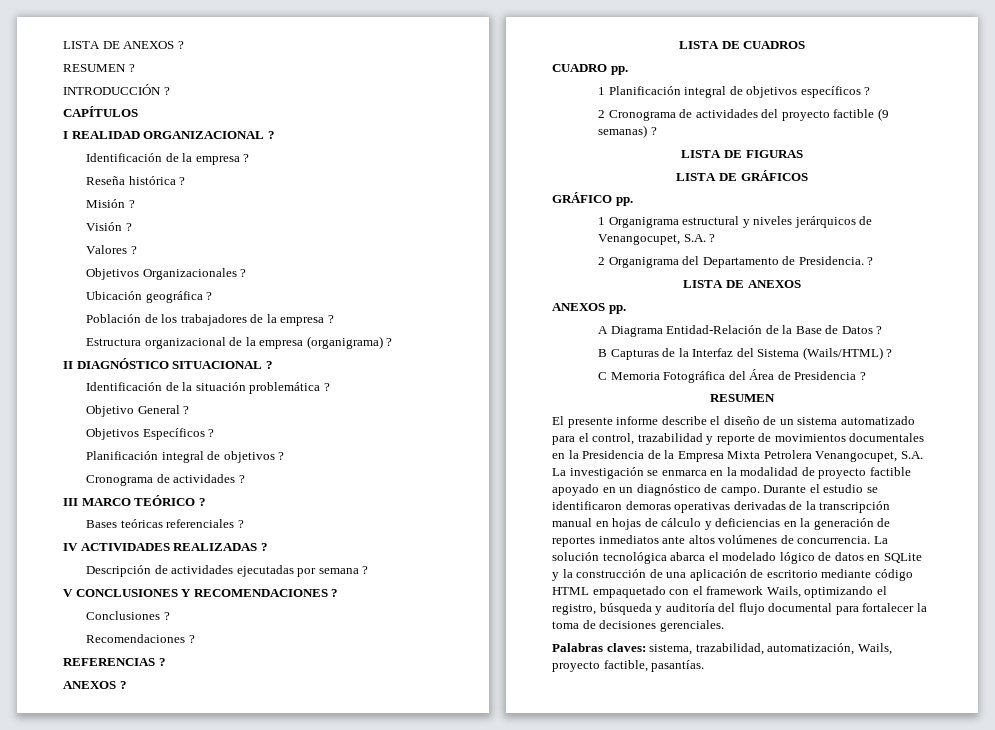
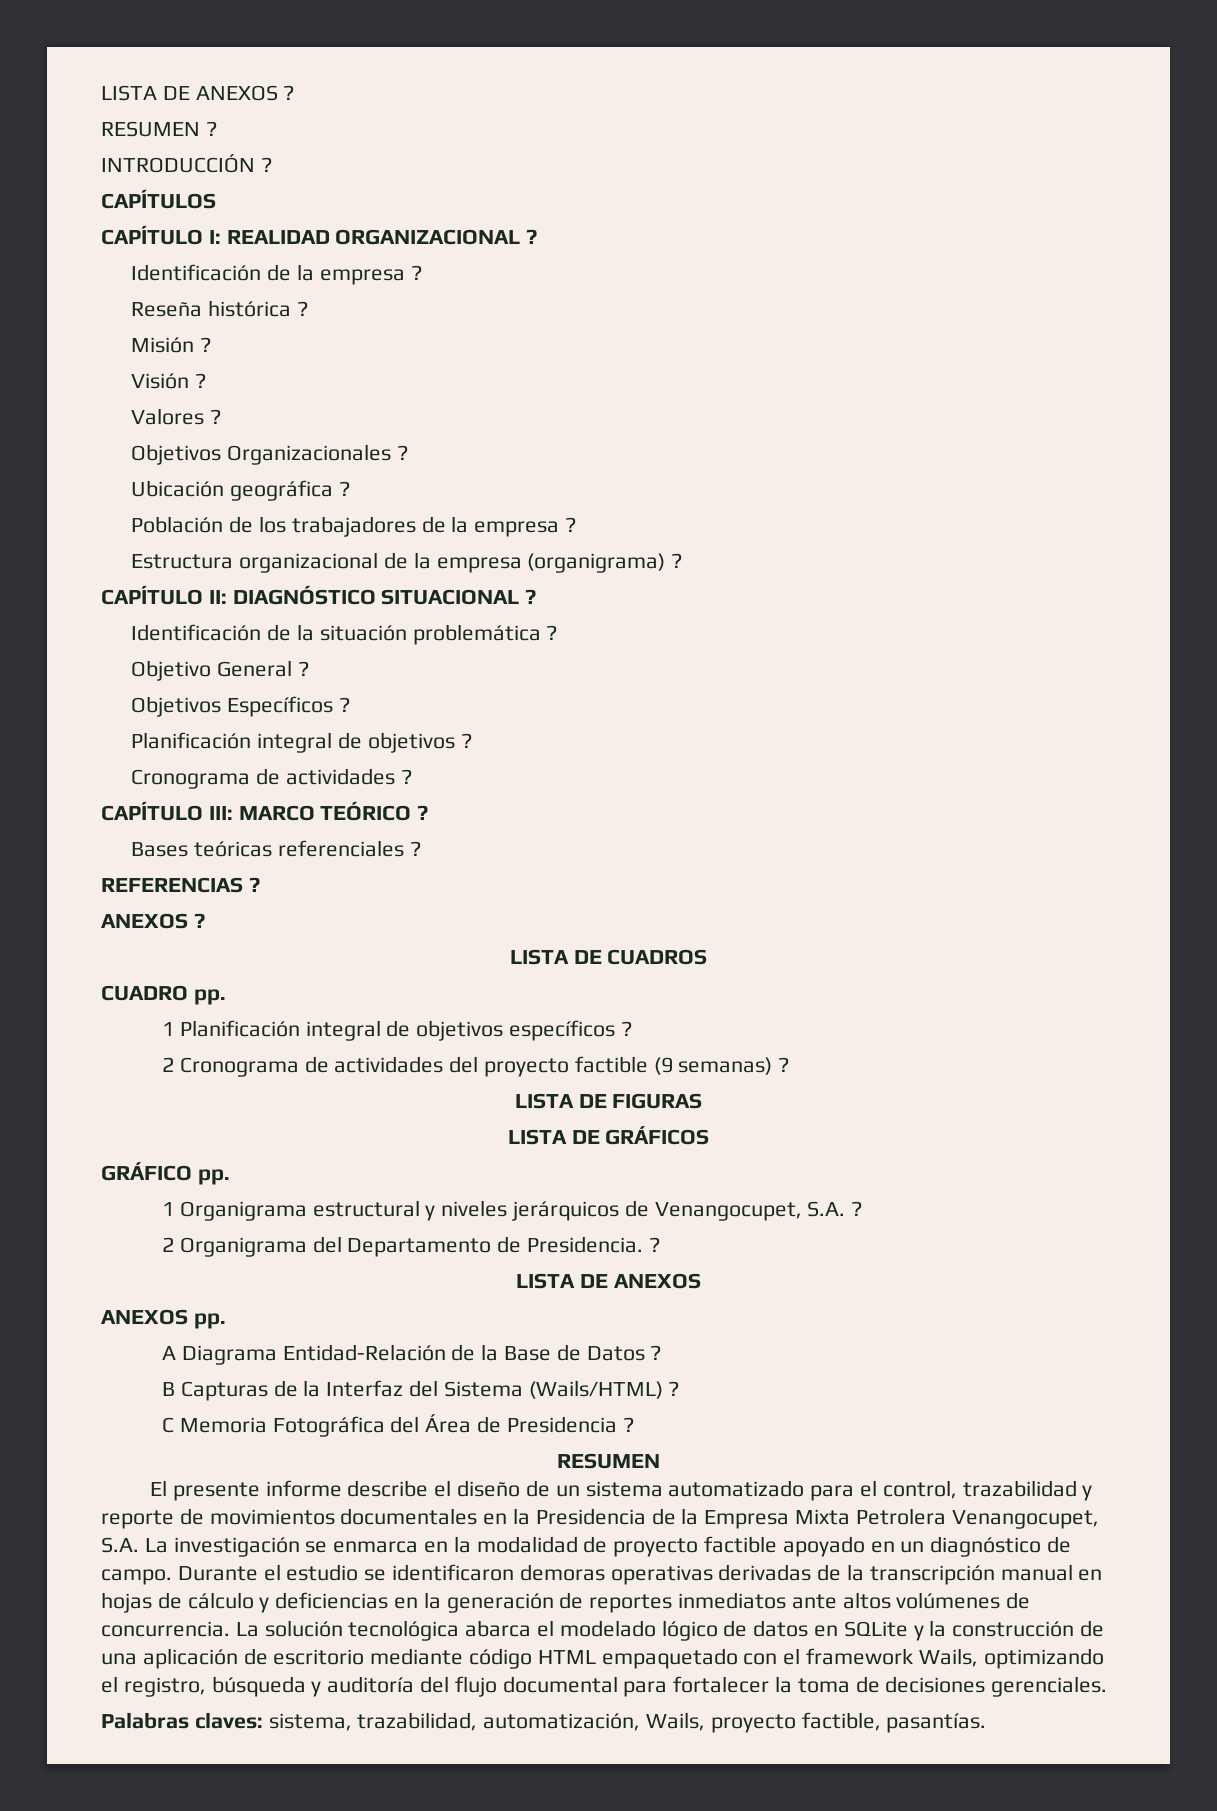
[63,131,68,139] I -> [101,225,221,245] CAPÍTULO I:
[63,361,73,369] II -> [101,585,227,605] CAPÍTULO II:
[63,498,78,506] III -> [101,801,233,821] CAPÍTULO III:
[63,543,268,551] [86,565,369,577] [63,589,339,597] [86,611,170,620] [86,634,195,643] // IV ACTIVIDADES REALIZADAS ? // Descripción de actividades ejecutadas por semana ? // V CONCLUSIONES Y RECOMENDACIONES ? // Conclusiones ? // Recomendaciones ? -> (421, 848) none

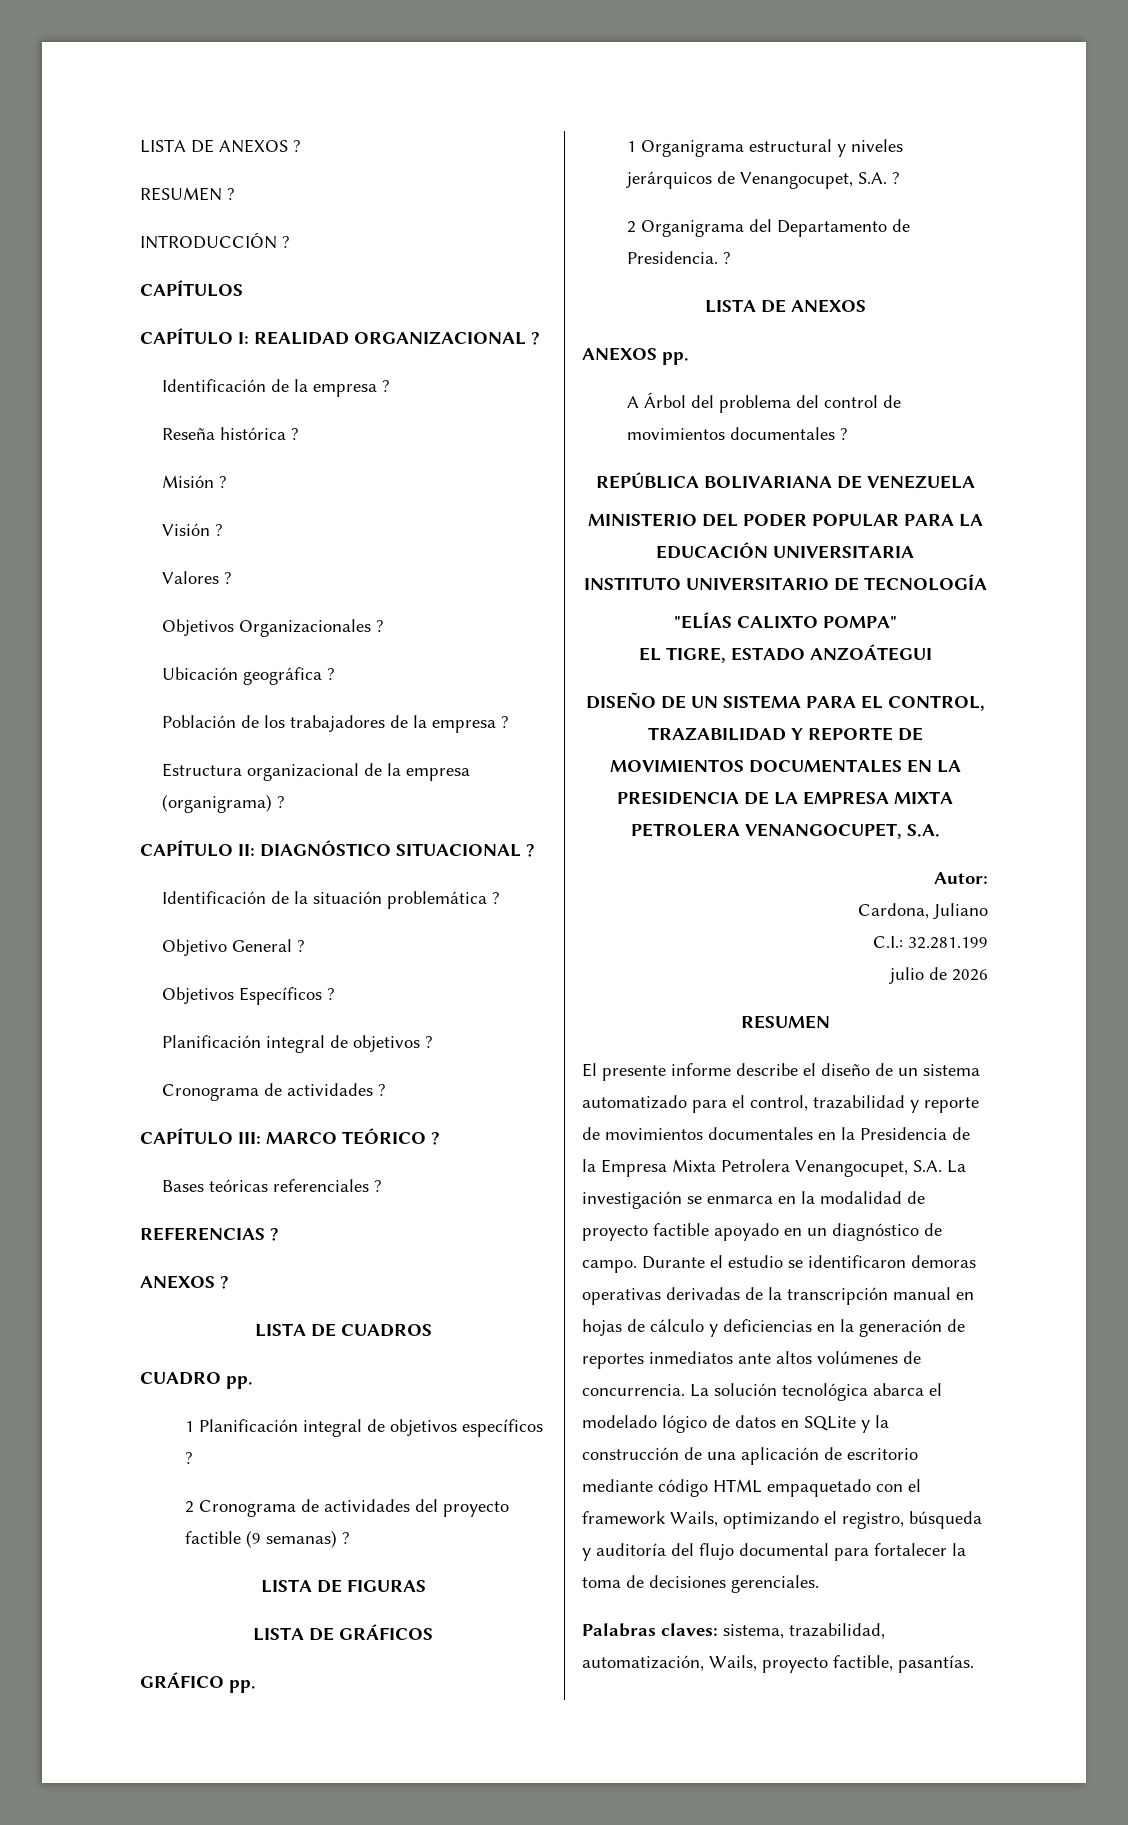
[181,1344,662,1365] [161,1380,680,1401] [161,1414,634,1437] Diagrama Entidad-Relación de la Base de Datos ? // B Capturas de la Interfaz del Sistema (Wails/HTML) ? // C Memoria Fotográfica del Área de Presidencia ? -> [643,392,901,413] [626,427,848,440] [595,472,975,489] [587,513,983,527] [656,542,914,559] [583,574,987,591] [673,612,897,629] [638,644,932,663] [585,692,985,711] [647,727,923,741] [609,759,961,773] [617,791,953,805] [630,823,940,839] [934,872,988,884] [858,903,988,920] [873,936,988,949] [889,967,988,984] Árbol del problema del control de movimientos documentales ? // REPÚBLICA BOLIVARIANA DE VENEZUELA // MINISTERIO DEL PODER POPULAR PARA LA EDUCACIÓN UNIVERSITARIA // INSTITUTO UNIVERSITARIO DE TECNOLOGÍA // "ELÍAS CALIXTO POMPA" // EL TIGRE, ESTADO ANZOÁTEGUI // DISEÑO DE UN SISTEMA PARA EL CONTROL, TRAZABILIDAD Y REPORTE DE MOVIMIENTOS DOCUMENTALES EN LA PRESIDENCIA DE LA EMPRESA MIXTA PETROLERA VENANGOCUPET, S.A. // Autor: // Cardona, Juliano // C.I.: 32.281.199 // julio de 2026

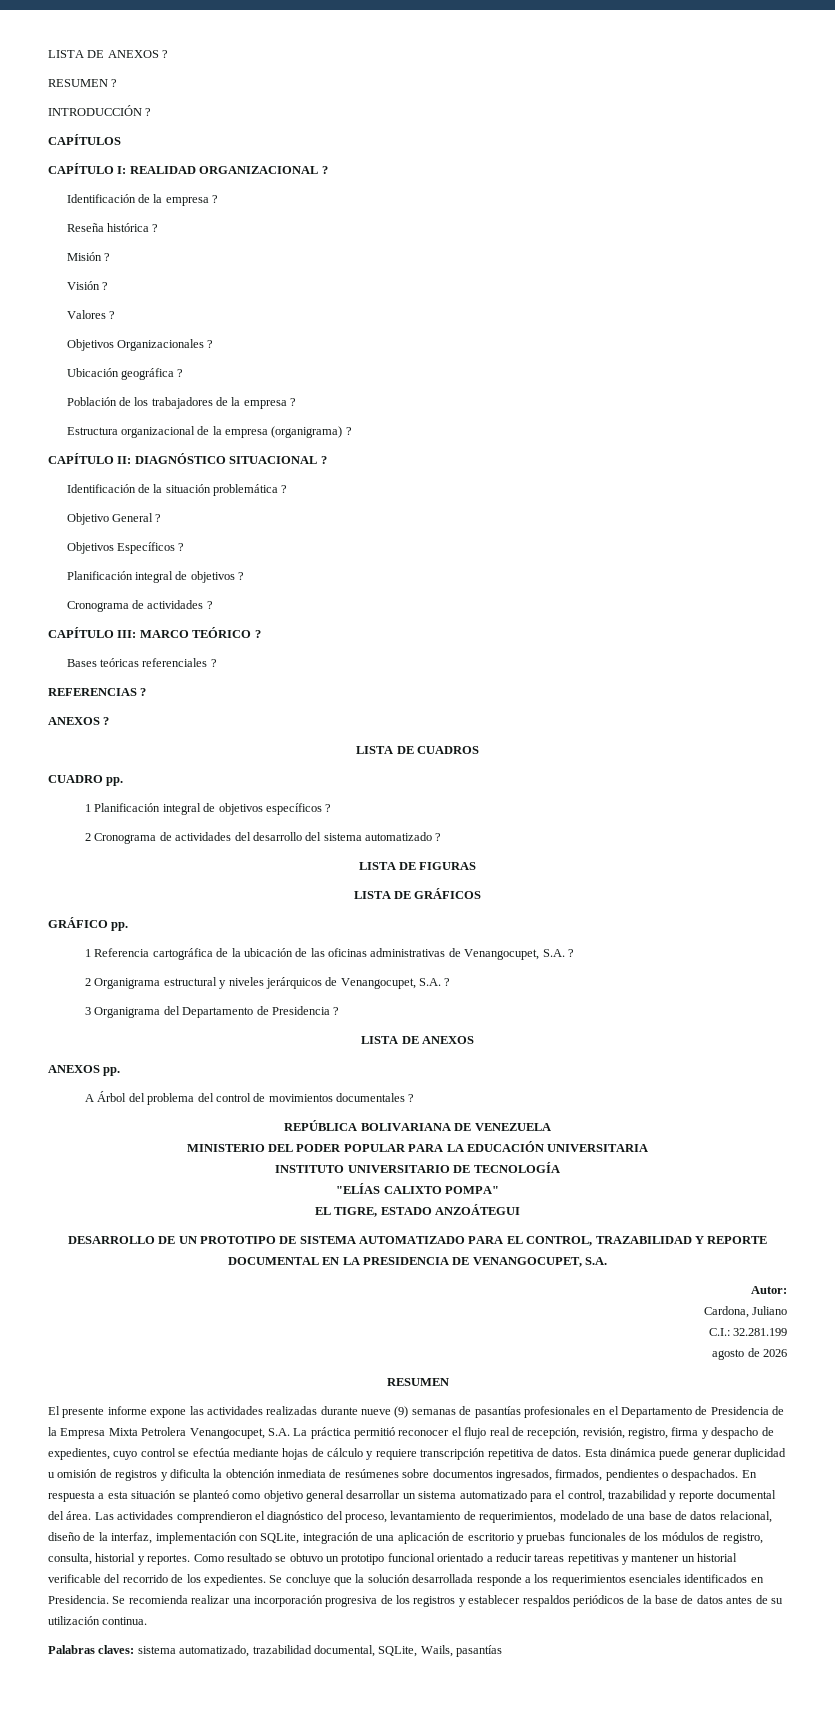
[442,1501,509,1517] [184,1530,337,1548] proyecto factible (9 semanas) -> [252,832,433,841] desarrollo del sistema automatizado
(636, 146) none -> [94,948,574,960] [85,978,92,986] Referencia cartográfica de la ubicación de las oficinas administrativas de Venangocupet, S.A. ? // 2
[626,221,636,233] 2 -> [85,1007,92,1015] 3
[626,251,718,264] Presidencia. -> [271,1006,330,1015] Presidencia
[585,692,656,709] DISEÑO -> [67,1236,155,1244] DESARROLLO
[722,695,801,709] SISTEMA -> [199,1236,465,1244] PROTOTIPO DE SISTEMA AUTOMATIZADO
[897,727,923,741] [609,759,902,773] DE MOVIMIENTOS DOCUMENTALES -> [227,1257,319,1265] DOCUMENTAL
[774,791,953,805] [630,823,740,837] LA EMPRESA MIXTA PETROLERA -> (470, 1261) none
[889,967,924,984] julio -> [712,1349,745,1360] agosto
[736,1063,893,1076] describe el diseño de -> [150,1406,785,1418] [48,1427,774,1439] [48,1448,787,1460] [48,1469,757,1481] [48,1490,401,1502] expone las actividades realizadas durante nueve (9) semanas de pasantías profesionales en el Departamento de Presidencia de la Empresa Mixta Petrolera Venangocupet, S.A. La práctica permitió reconocer el flujo real de recepción, revisión, registro, firma y despacho de expedientes, cuyo control se efectúa mediante hojas de cálculo y requiere transcripción repetitiva de datos. Esta dinámica puede generar duplicidad u omisión de registros y dificulta la obtención inmediata de resúmenes sobre documentos ingresados, firmados, pendientes o despachados. En respuesta a esta situación se planteó como objetivo general desarrollar
[582,1127,970,1140] [582,1159,966,1177] [582,1191,925,1209] [582,1223,942,1241] [582,1255,976,1273] [582,1287,974,1305] [582,1319,965,1337] [582,1351,921,1369] [582,1383,942,1401] [582,1415,889,1433] [582,1447,679,1460] de movimientos documentales en la Presidencia de la Empresa Mixta Petrolera Venangocupet, S.A. La investigación se enmarca en la modalidad de proyecto factible apoyado en un diagnóstico de campo. Durante el estudio se identificaron demoras operativas derivadas de la transcripción manual en hojas de cálculo y deficiencias en la generación de reportes inmediatos ante altos volúmenes de concurrencia. La solución tecnológica abarca el modelado lógico de datos en SQLite y la construcción -> [717,1490,777,1499] [48,1511,772,1523] [48,1532,359,1544] documental del área. Las actividades comprendieron el diagnóstico del proceso, levantamiento de requerimientos, modelado de una base de datos relacional, diseño de la interfaz, implementación con SQLite, integración
[582,1479,921,1497] [582,1511,982,1529] [582,1543,966,1561] [582,1575,819,1593] [582,1623,885,1639] [582,1655,974,1673] mediante código HTML empaquetado con el framework Wails, optimizando el registro, búsqueda y auditoría del flujo documental para fortalecer la toma de decisiones gerenciales. // Palabras claves: sistema, trazabilidad, automatización, Wails, proyecto factible, pasantías. -> [516,1532,763,1544] [48,1553,738,1565] [48,1574,764,1586] [48,1595,783,1607] [48,1616,148,1625] [48,1645,502,1657] y pruebas funcionales de los módulos de registro, consulta, historial y reportes. Como resultado se obtuvo un prototipo funcional orientado a reducir tareas repetitivas y mantener un historial verificable del recorrido de los expedientes. Se concluye que la solución desarrollada responde a los requerimientos esenciales identificados en Presidencia. Se recomienda realizar una incorporación progresiva de los registros y establecer respaldos periódicos de la base de datos antes de su utilización continua. // Palabras claves: sistema automatizado, trazabilidad documental, SQLite, Wails, pasantías

